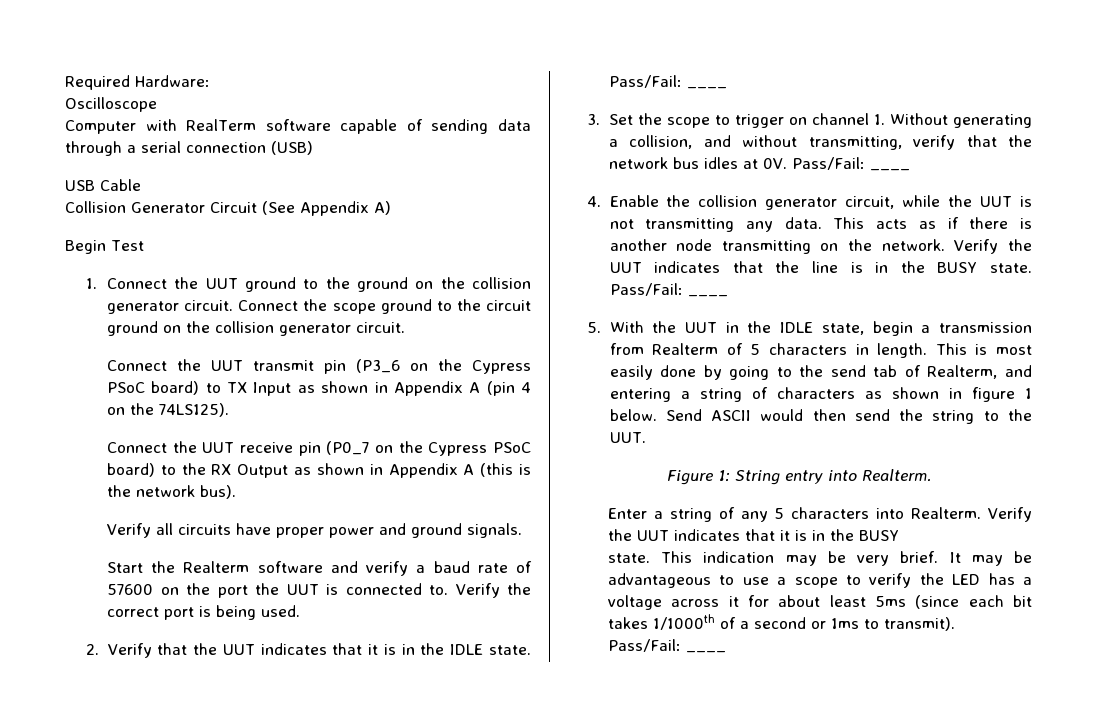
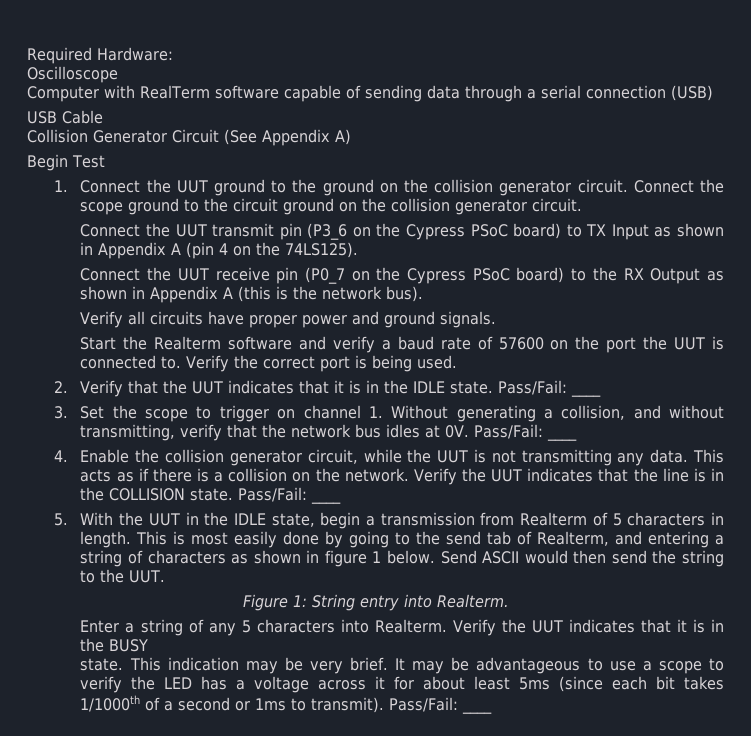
[609,239,811,254] another node transmitting -> [214,468,288,482] a collision
[937,262,978,273] BUSY -> [109,488,186,501] COLLISION

